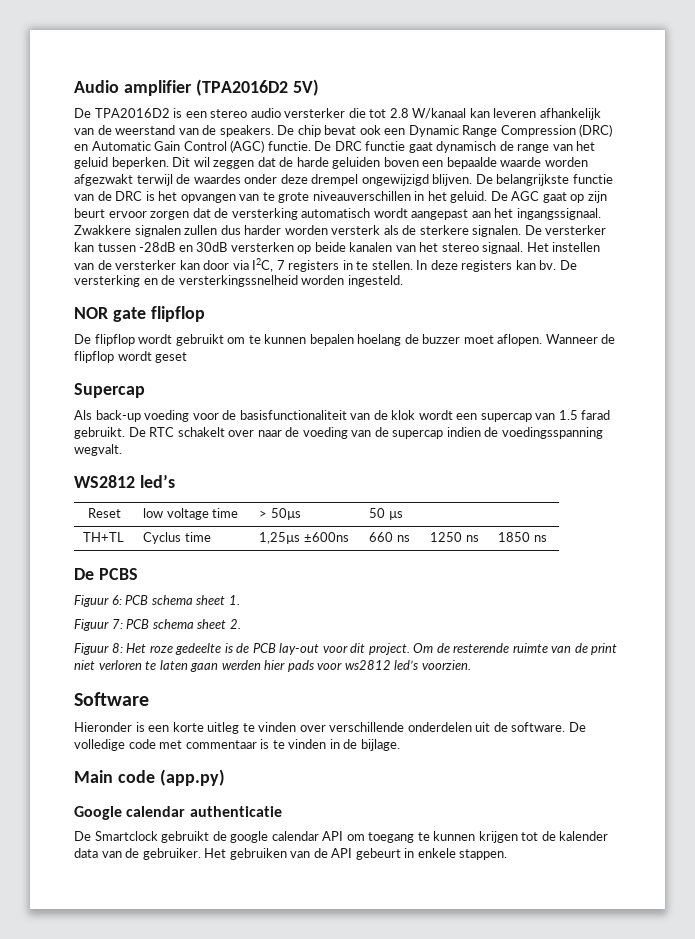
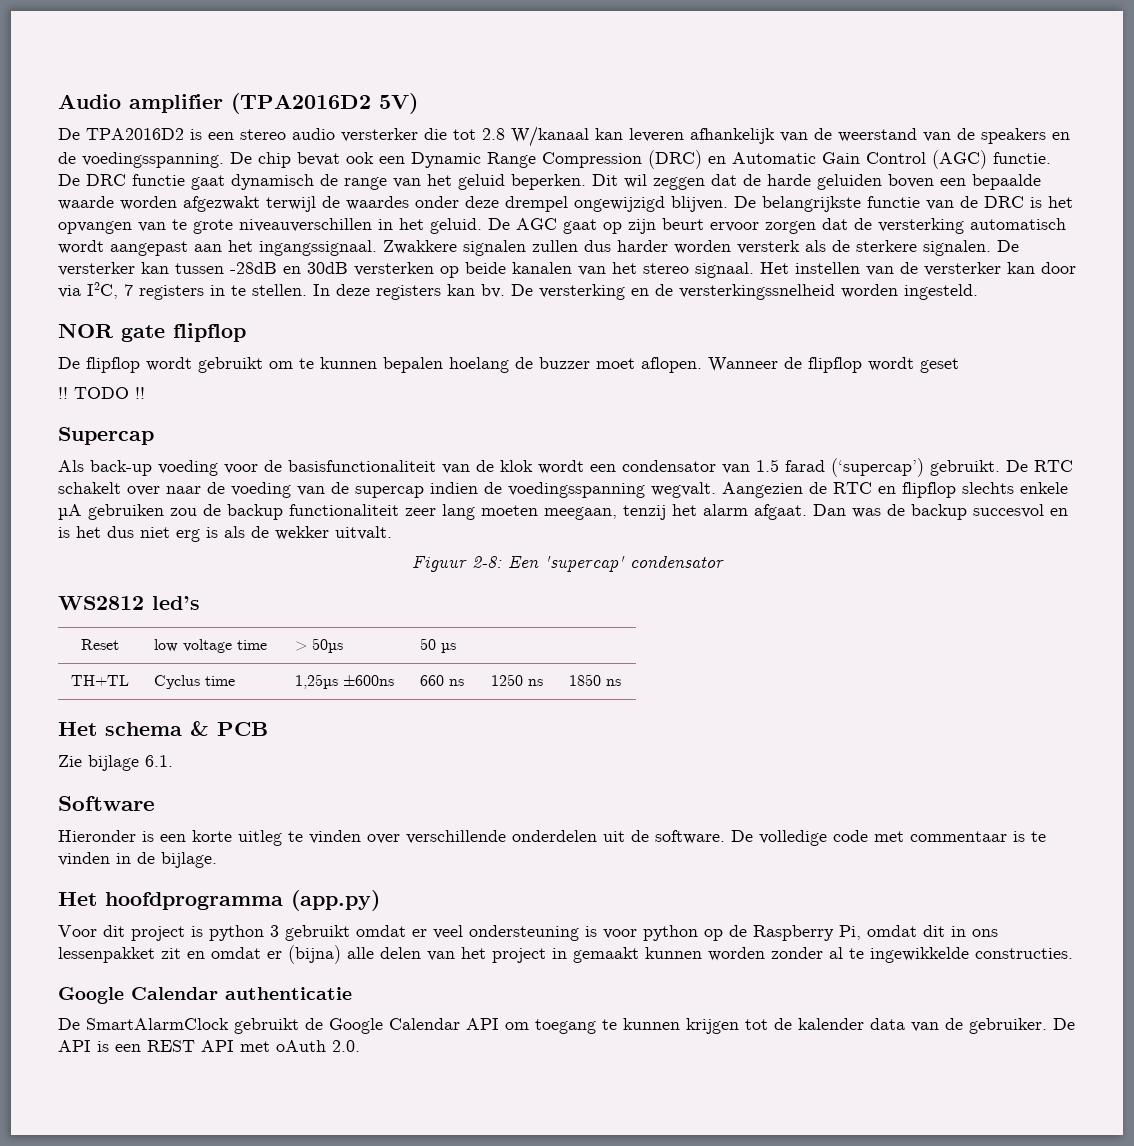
[219,125,274,137] speakers. -> [981,128,1070,144] [58,152,224,168] speakers en de voedingsspanning.
(188, 357) none -> [58,387,145,399] // !! TODO !!
[480,413,532,422] supercap -> [622,460,716,472] condensator
(611, 415) none -> [831,458,924,477] (‘supercap’)
(122, 450) none -> [722,482,1068,498] [58,504,1068,520] [58,526,392,542] [411,555,724,572] Aangezien de RTC en flipflop slechts enkele µA gebruiken zou de backup functionaliteit zeer lang moeten meegaan, tenzij het alarm afgaat. Dan was de backup succesvol en is het dus niet erg is als de wekker uitvalt. // Figuur 2-8: Een 'supercap' condensator
[74,568,138,580] [74,595,240,607] [74,619,241,631] [74,643,618,655] [74,660,471,672] De PCBS // Figuur 6: PCB schema sheet 1. // Figuur 7: PCB schema sheet 2. // Figuur 8: Het roze gedeelte is de PCB lay-out voor dit project. Om de resterende ruimte van de print niet verloren te laten gaan werden hier pads voor ws2812 led’s voorzien. -> [58,721,268,736] [58,755,173,771] Het schema & PCB // Zie bijlage 6.1.
[74,770,155,783] Main code -> [58,892,283,910] Het hoofdprogramma
[74,806,186,820] // Google calendar -> [58,925,998,941] [58,945,1073,964] [58,987,218,1004] // Voor dit project is python 3 gebruikt omdat er veel ondersteuning is voor python op de Raspberry Pi, omdat dit in ons lessenpakket zit en omdat er (bijna) alle delen van het project in gemaakt kunnen worden zonder al te ingewikkelde constructies. // Google Calendar
[94,831,158,841] Smartclock -> [86,1018,229,1030] SmartAlarmClock
[230,831,319,843] google calendar -> [329,1018,460,1034] Google Calendar
[204,848,508,860] Het gebruiken van de API gebeurt in enkele stappen. -> [1053,1018,1075,1030] [58,1040,360,1052] De API is een REST API met oAuth 2.0.

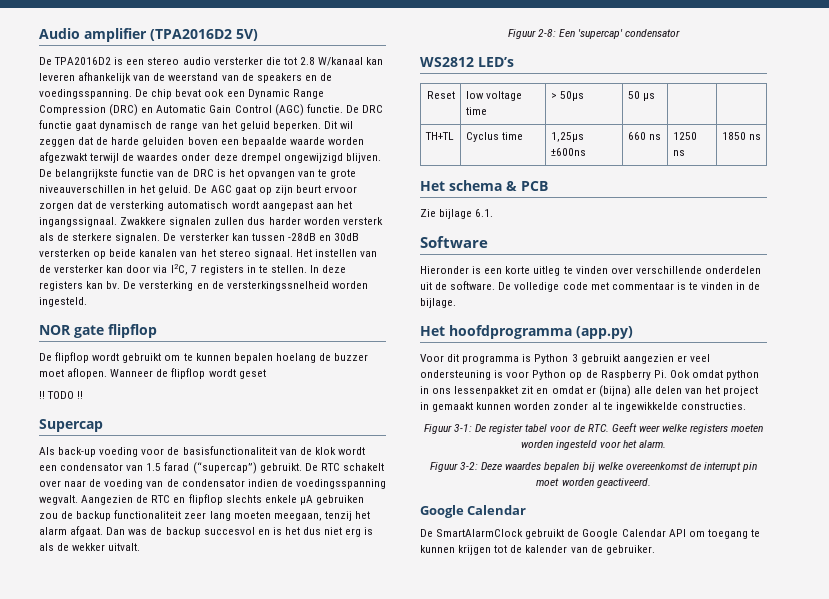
[831,458,924,477] (‘supercap’) -> [192,462,257,474] (“supercap”)
[355,486,424,498] supercap -> [181,479,245,487] condensator
[152,596,200,610] led’s -> [478,57,514,67] LED’s
[131,925,264,941] project is python -> [462,354,569,364] programma is Python
[356,925,406,937] omdat -> [622,354,674,364] aangezien
[643,925,698,941] python -> [532,370,567,380] Python
[839,925,945,940] Pi, omdat dit -> [653,370,760,380] Pi. Ook omdat python
[58,987,352,1004] // Google Calendar authenticatie -> [423,423,764,434] [520,440,667,450] [429,462,758,472] [536,478,651,488] [420,505,527,518] // Figuur 3-1: De register tabel voor de RTC. Geeft weer welke registers moeten worden ingesteld voor het alarm. // Figuur 3-2: Deze waardes bepalen bij welke overeenkomst de interrupt pin moet worden geactiveerd. // Google Calendar
[870,1018,905,1030] data -> (568, 549) none
[1053,1018,1075,1030] [58,1040,360,1052] De API is een REST API met oAuth 2.0. -> (655, 550) none

